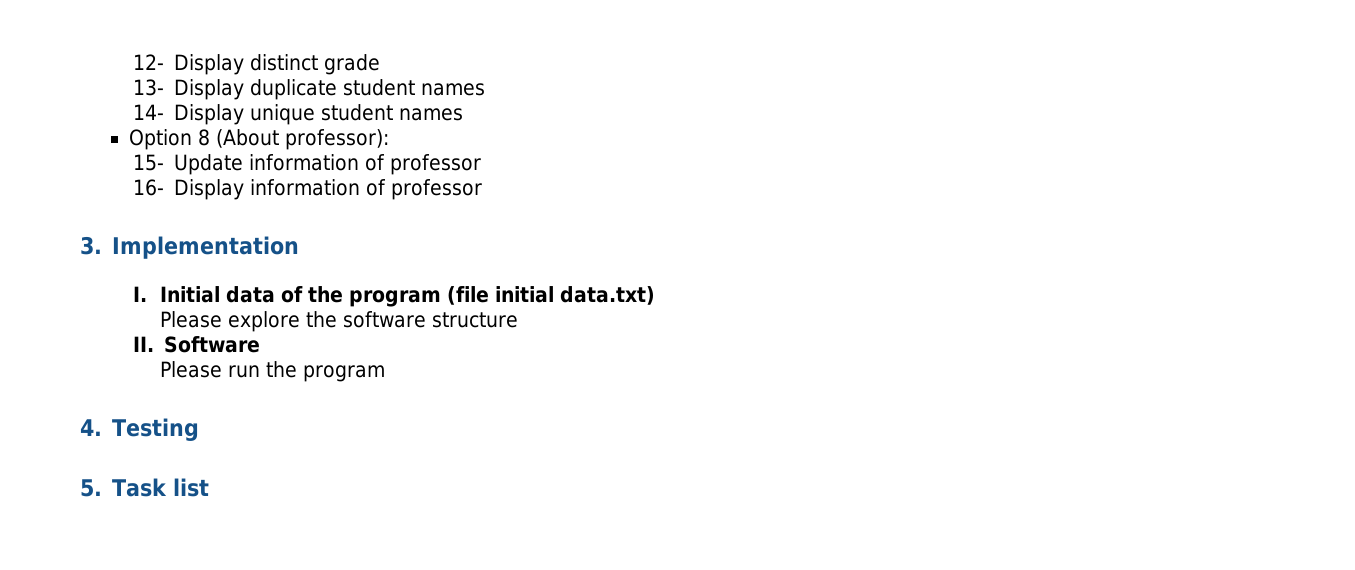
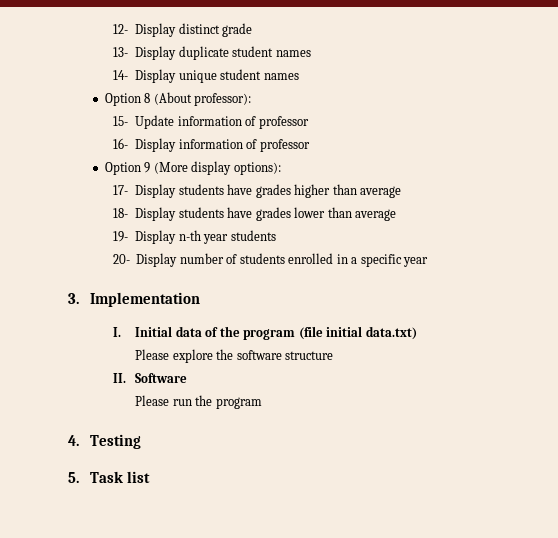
(483, 189) none -> [104,161,281,175] [112,184,402,198] [112,207,397,221] [112,230,276,244] [112,253,429,267] // Option 9 (More display options): // 17- Display students have grades higher than average // 18- Display students have grades lower than average // 19- Display n-th year students // 20- Display number of students enrolled in a specific year

